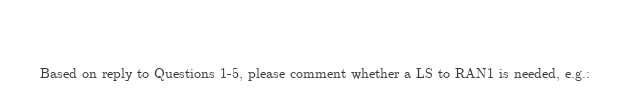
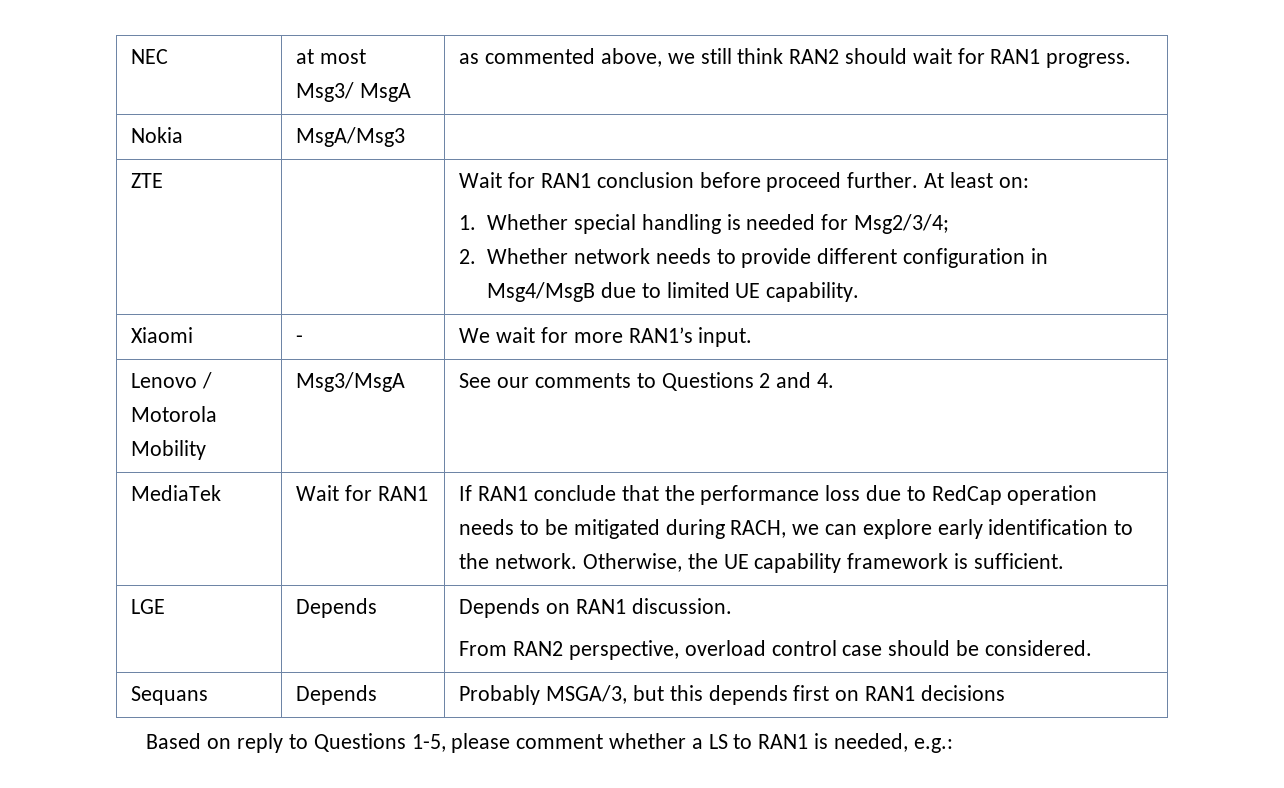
(40, 73) none -> [131,49,169,64] [296,49,367,64] [296,82,412,102] [459,48,1132,68] [131,127,184,143] [296,127,406,147] [131,173,164,188] [459,172,1029,192] [459,214,949,234] [459,248,1048,268] [487,282,860,302] [131,327,194,343] [296,335,304,343] [459,327,753,347] [131,372,213,389] [131,406,218,422] [131,440,207,460] [296,372,406,392] [459,372,835,391] [131,485,222,501] [296,485,428,501] [459,485,1098,505] [459,519,1134,539] [459,553,1064,573] [131,599,166,614] [296,598,378,618] [459,598,732,618] [459,640,1092,660] [131,686,209,705] [296,685,378,705] [459,685,1005,705] NEC | at most Msg3/ MsgA | as commented above, we still think RAN2 should wait for RAN1 progress. // Nokia | MsgA/Msg3 | // ZTE | | Wait for RAN1 conclusion before proceed further. At least on: // 1. Whether special handling is needed for Msg2/3/4; // 2. Whether network needs to provide different configuration in Msg4/MsgB due to limited UE capability. // Xiaomi | - | We wait for more RAN1’s input. // Lenovo / Motorola Mobility | Msg3/MsgA | See our comments to Questions 2 and 4. // MediaTek | Wait for RAN1 | If RAN1 conclude that the performance loss due to RedCap operation needs to be mitigated during RACH, we can explore early identification to the network. Otherwise, the UE capability framework is sufficient. // LGE | Depends | Depends on RAN1 discussion. // From RAN2 perspective, overload control case should be considered. // Sequans | Depends | Probably MSGA/3, but this depends first on RAN1 decisions //

